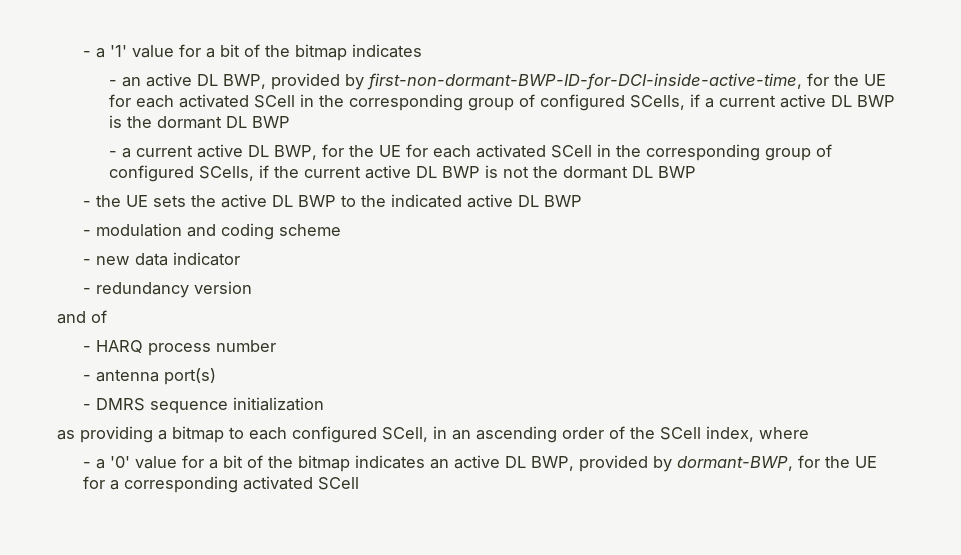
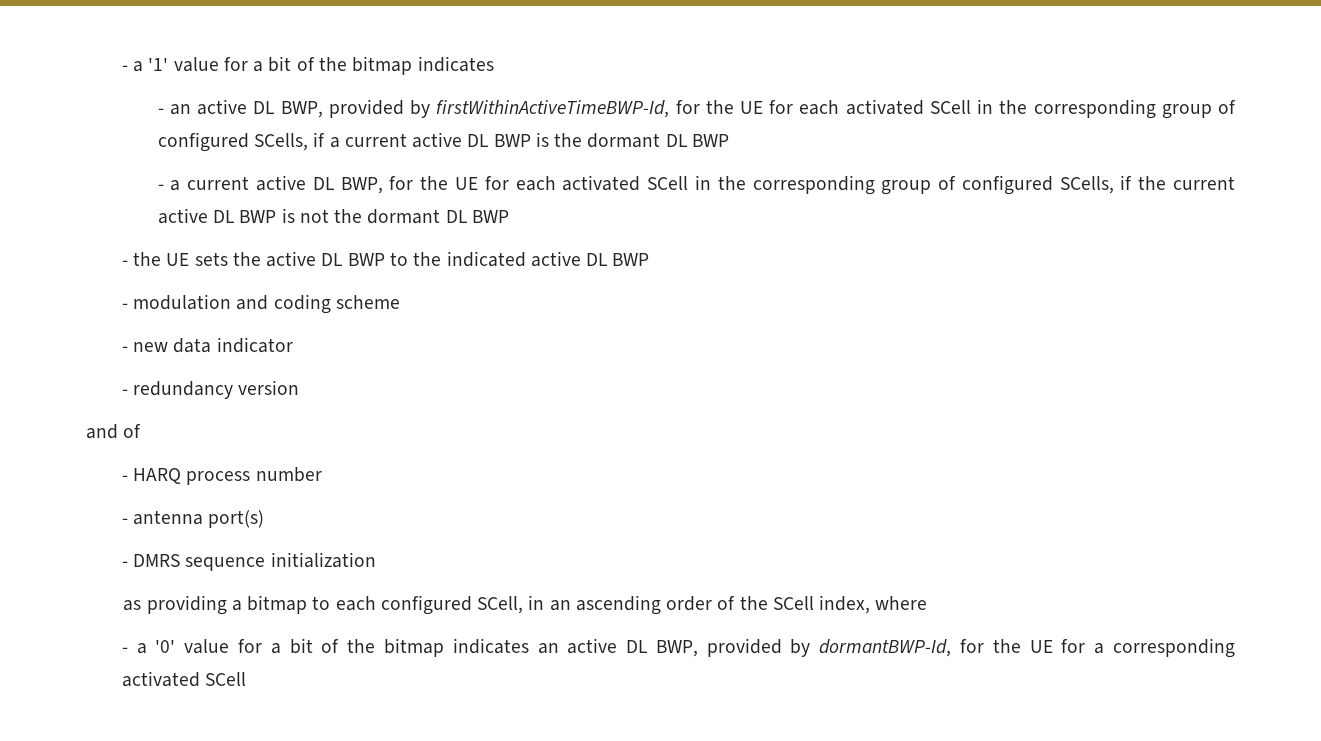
[367,73,803,90] first-non-dormant-BWP-ID-for-DCI-inside-active-time, -> [436,100,670,118] firstWithinActiveTimeBWP-Id,
[677,456,794,471] dormant-BWP, -> [819,639,952,657] dormantBWP-Id,

